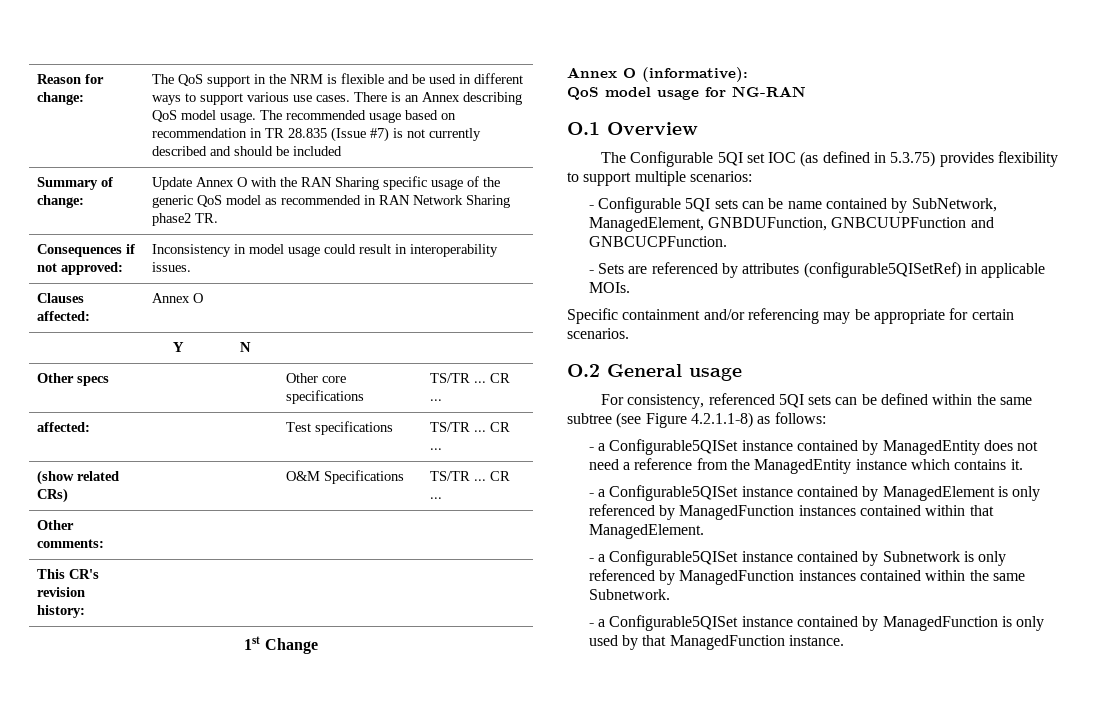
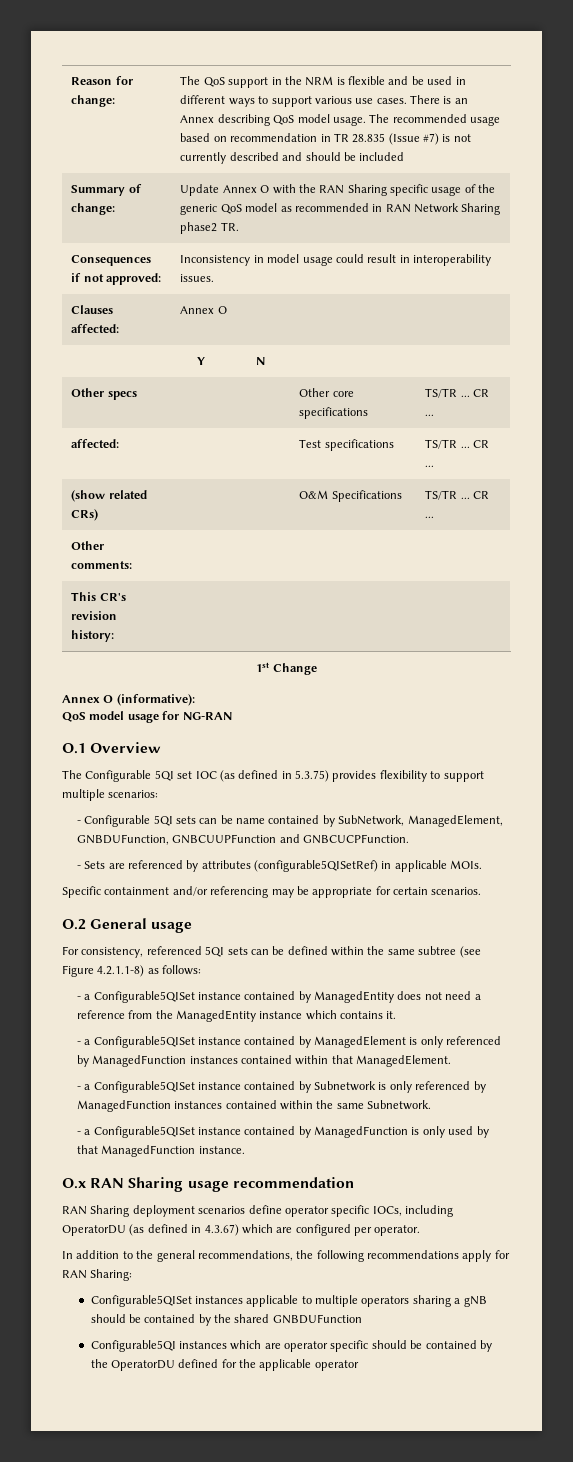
(844, 640) none -> [62,1177,354,1192] [62,1205,453,1217] [62,1224,421,1236] [62,1250,510,1262] [62,1269,133,1281] [90,1295,487,1307] [90,1314,362,1326] [90,1340,492,1352] [90,1359,359,1371] // O.x RAN Sharing usage recommendation // RAN Sharing deployment scenarios define operator specific IOCs, including OperatorDU (as defined in 4.3.67) which are configured per operator. // In addition to the general recommendations, the following recommendations apply for RAN Sharing: // Configurable5QISet instances applicable to multiple operators sharing a gNB should be contained by the shared GNBDUFunction // Configurable5QI instances which are operator specific should be contained by the OperatorDU defined for the applicable operator

